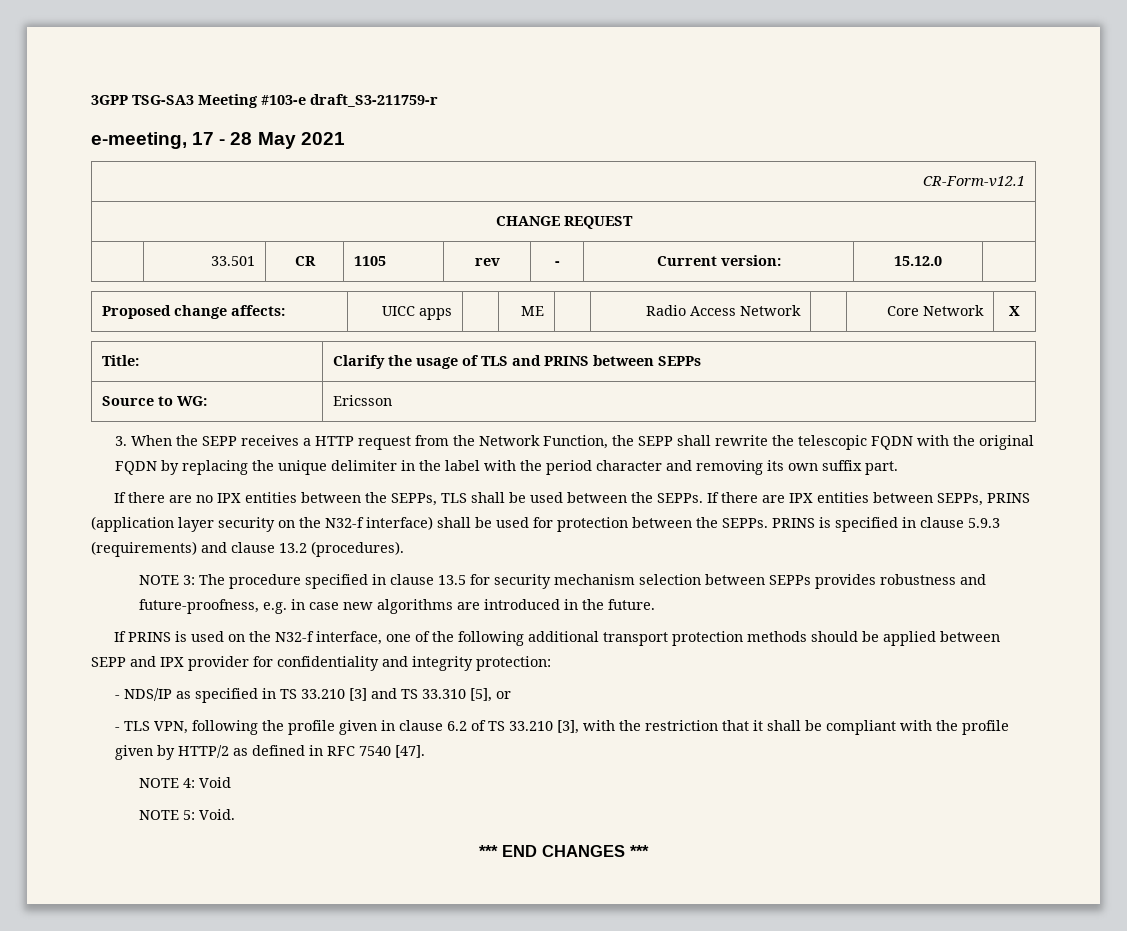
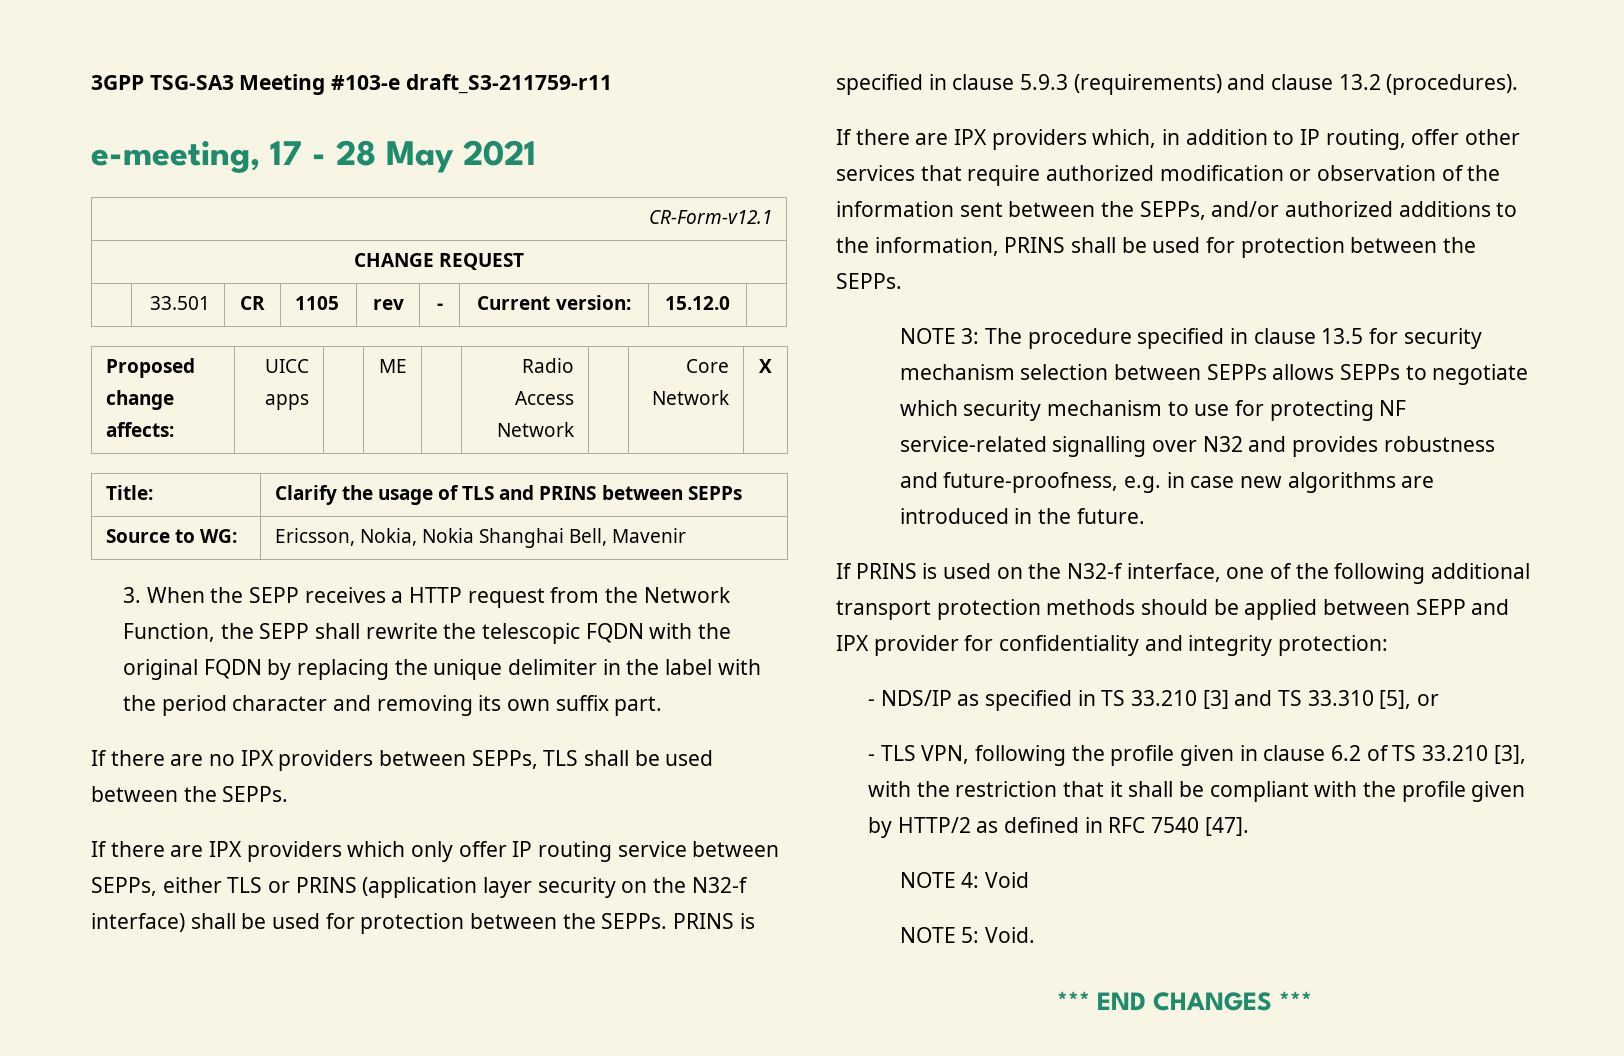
[310,94,438,107] draft_S3-211759-r -> [405,74,612,94] draft_S3-211759-r11
[332,395,392,406] Ericsson -> [274,528,687,548] Ericsson, Nokia, Nokia Shanghai Bell, Mavenir
[244,492,387,503] entities between the -> [278,750,467,771] providers between
[706,492,983,506] If there are IPX entities between SEPPs, -> [91,841,780,862] [91,877,291,896] // If there are IPX providers which only offer IP routing service between SEPPs, either TLS or
(404, 549) none -> [836,129,1521,150] [836,165,1501,186] [836,201,1518,220] [836,237,1477,258] [836,273,902,289] // If there are IPX providers which, in addition to IP routing, offer other services that require authorized modification or observation of the information sent between the SEPPs, and/or authorized additions to the information, PRINS shall be used for protection between the SEPPs.
(811, 580) none -> [1272,364,1529,385] [899,400,1407,421] [899,436,1287,457] allows SEPPs to negotiate which security mechanism to use for protecting NF service-related signalling over N32 and

